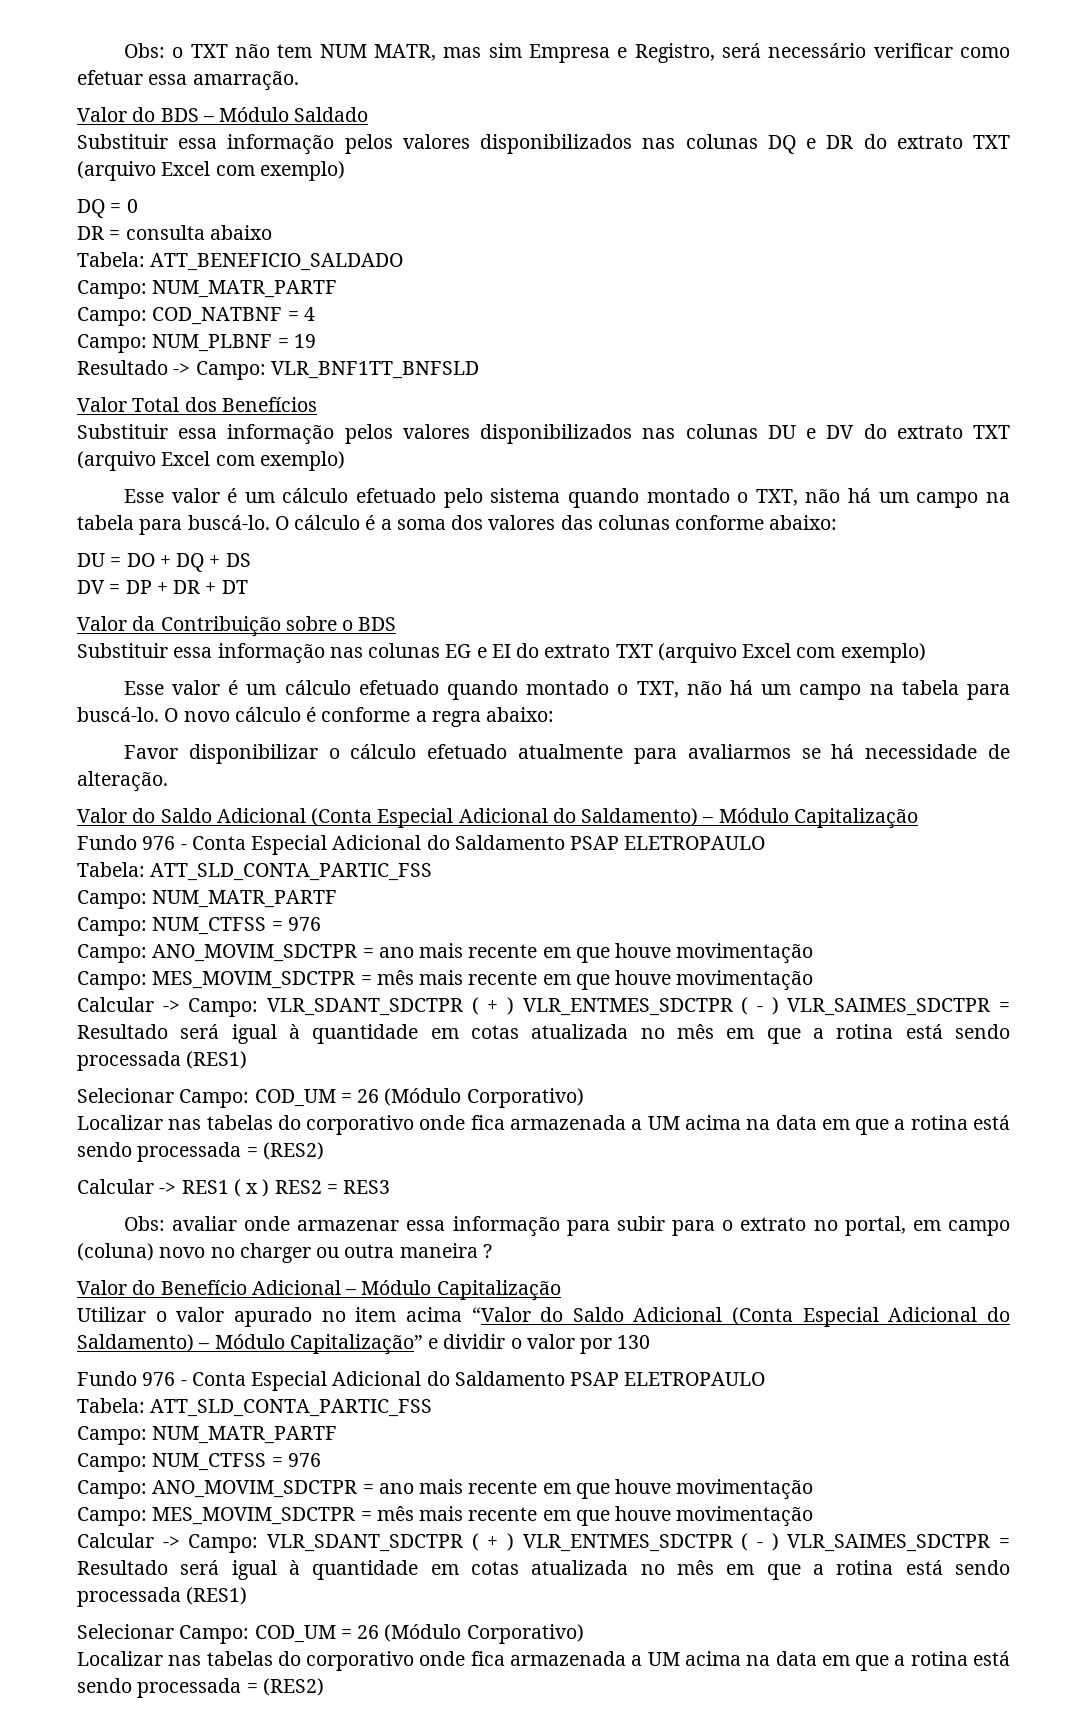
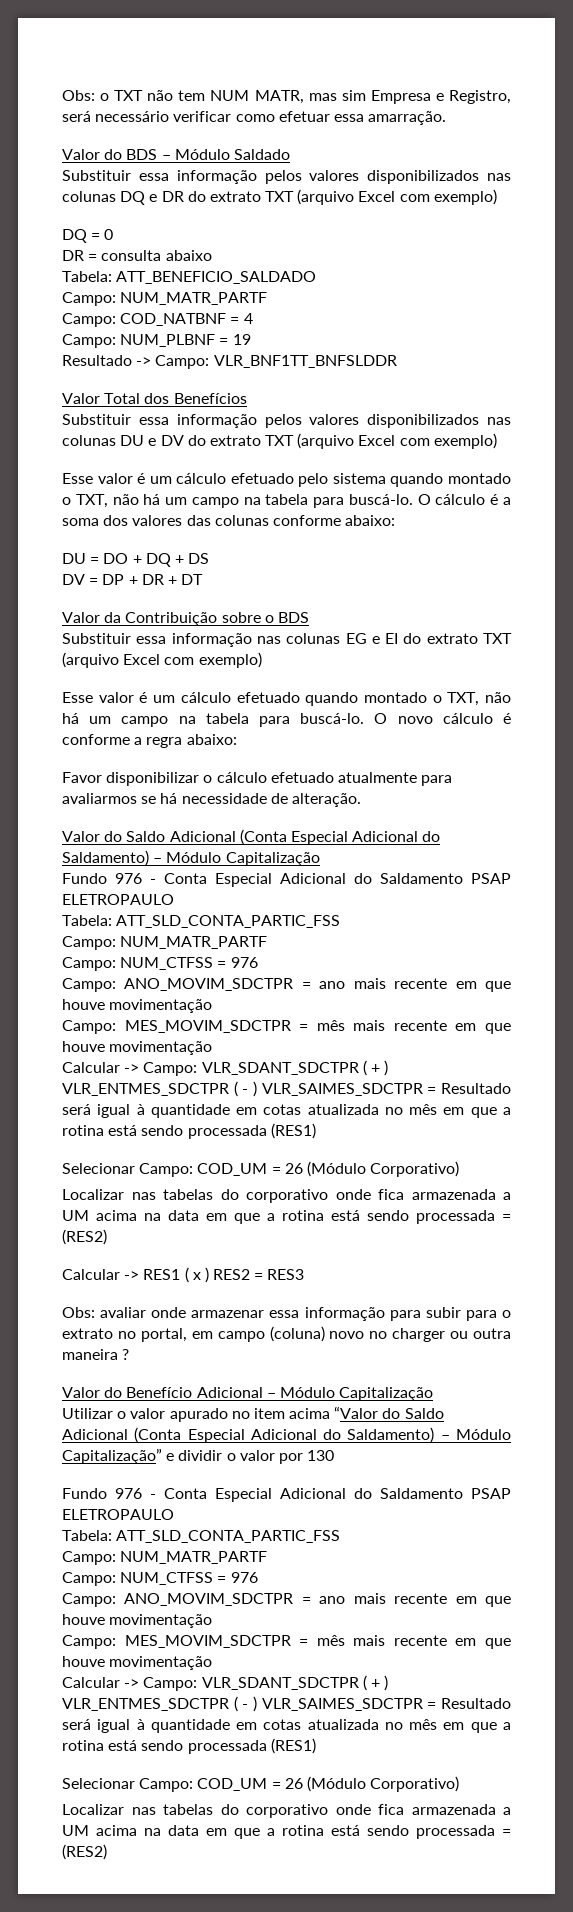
[270,361,479,379] VLR_BNF1TT_BNFSLD -> [213,355,397,368] VLR_BNF1TT_BNFSLDDR

